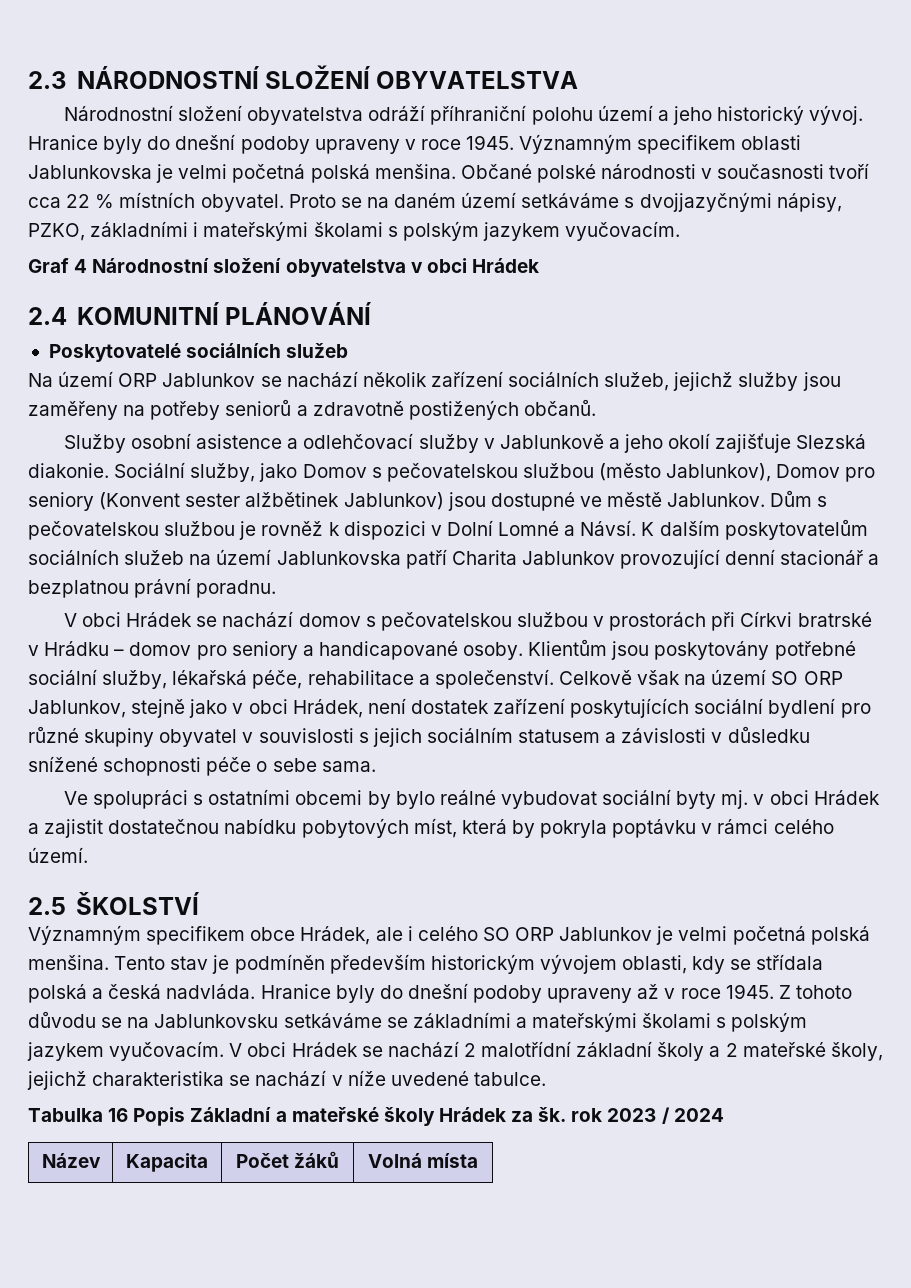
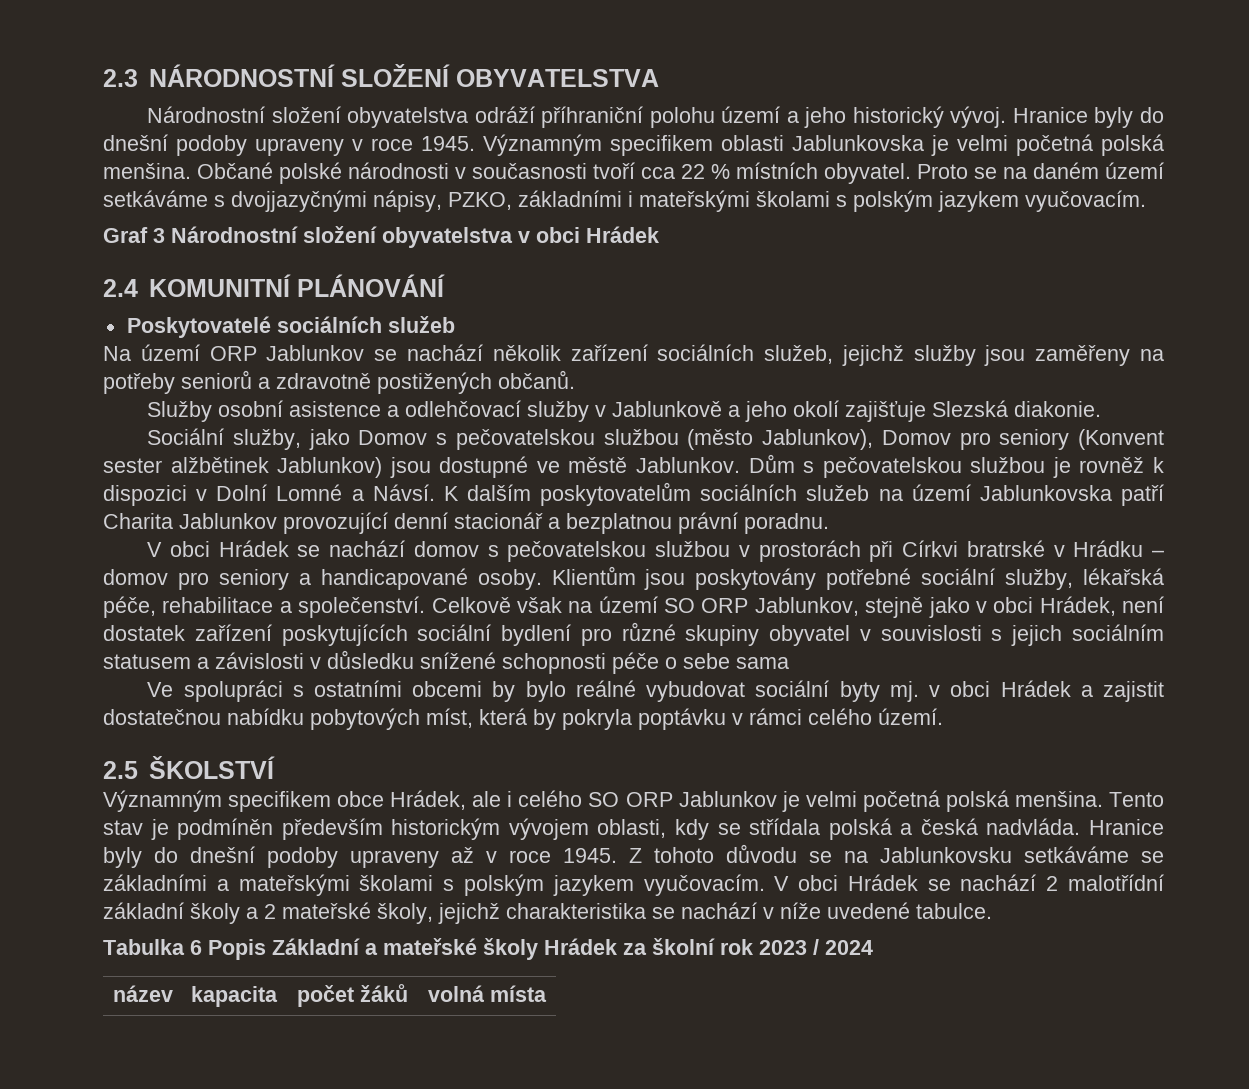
[74,259,88,273] 4 -> [153,228,165,243] 3
(109, 470) none -> (1102, 409) //
[321,761,376,772] sama. -> [736,657,789,669] sama
[108,1108,129,1122] 16 -> [190,940,202,955] 6
[538,1107,567,1122] šk. -> [652,938,715,955] školní
[41,1153,101,1168] [126,1153,208,1172] [235,1153,289,1168] Název | Kapacita | Počet -> [112,985,173,1002] [191,986,278,1007] [296,985,354,1007] název | kapacita | počet
[367,1153,422,1168] Volná -> [427,985,485,1002] volná

